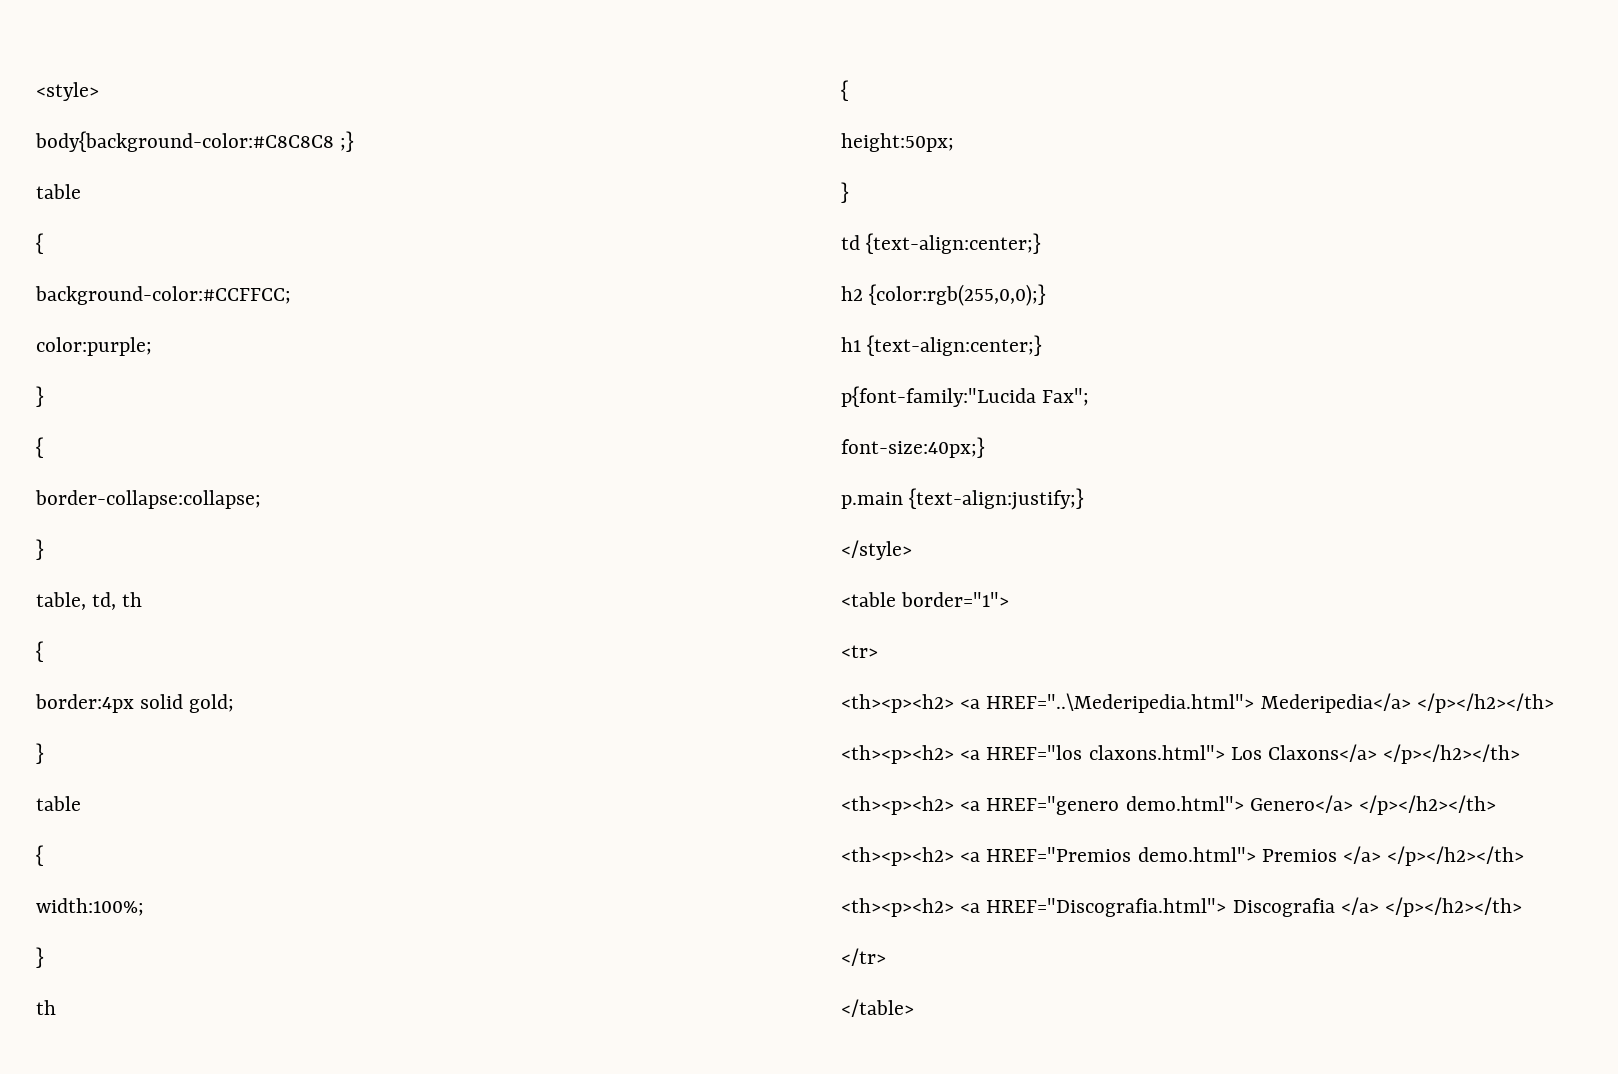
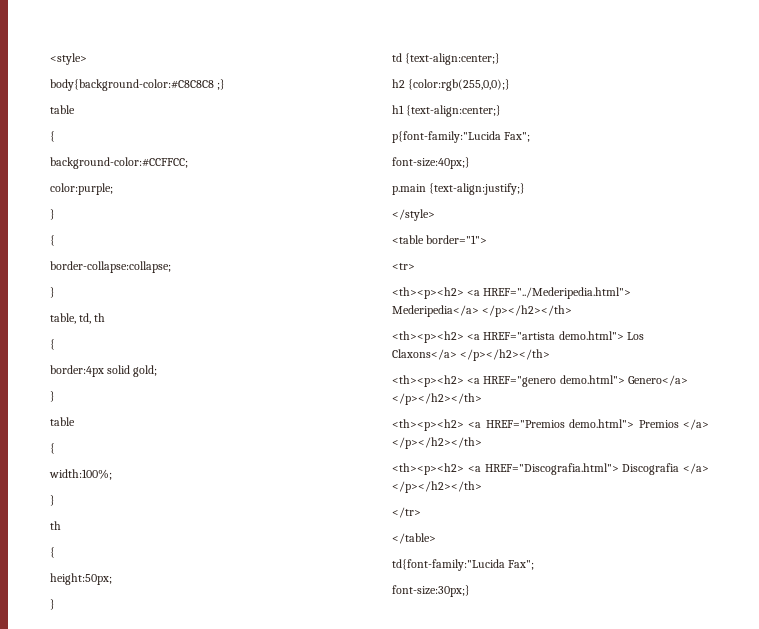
[986,693,1255,713] HREF="..\Mederipedia.html"> -> [483,287,632,299] HREF="../Mederipedia.html">
[986,745,1225,760] HREF="los claxons.html"> -> [483,331,624,340] HREF="artista demo.html">
(914, 1008) none -> [392,559,535,571] [392,585,470,597] // td{font-family:"Lucida Fax"; // font-size:30px;}

